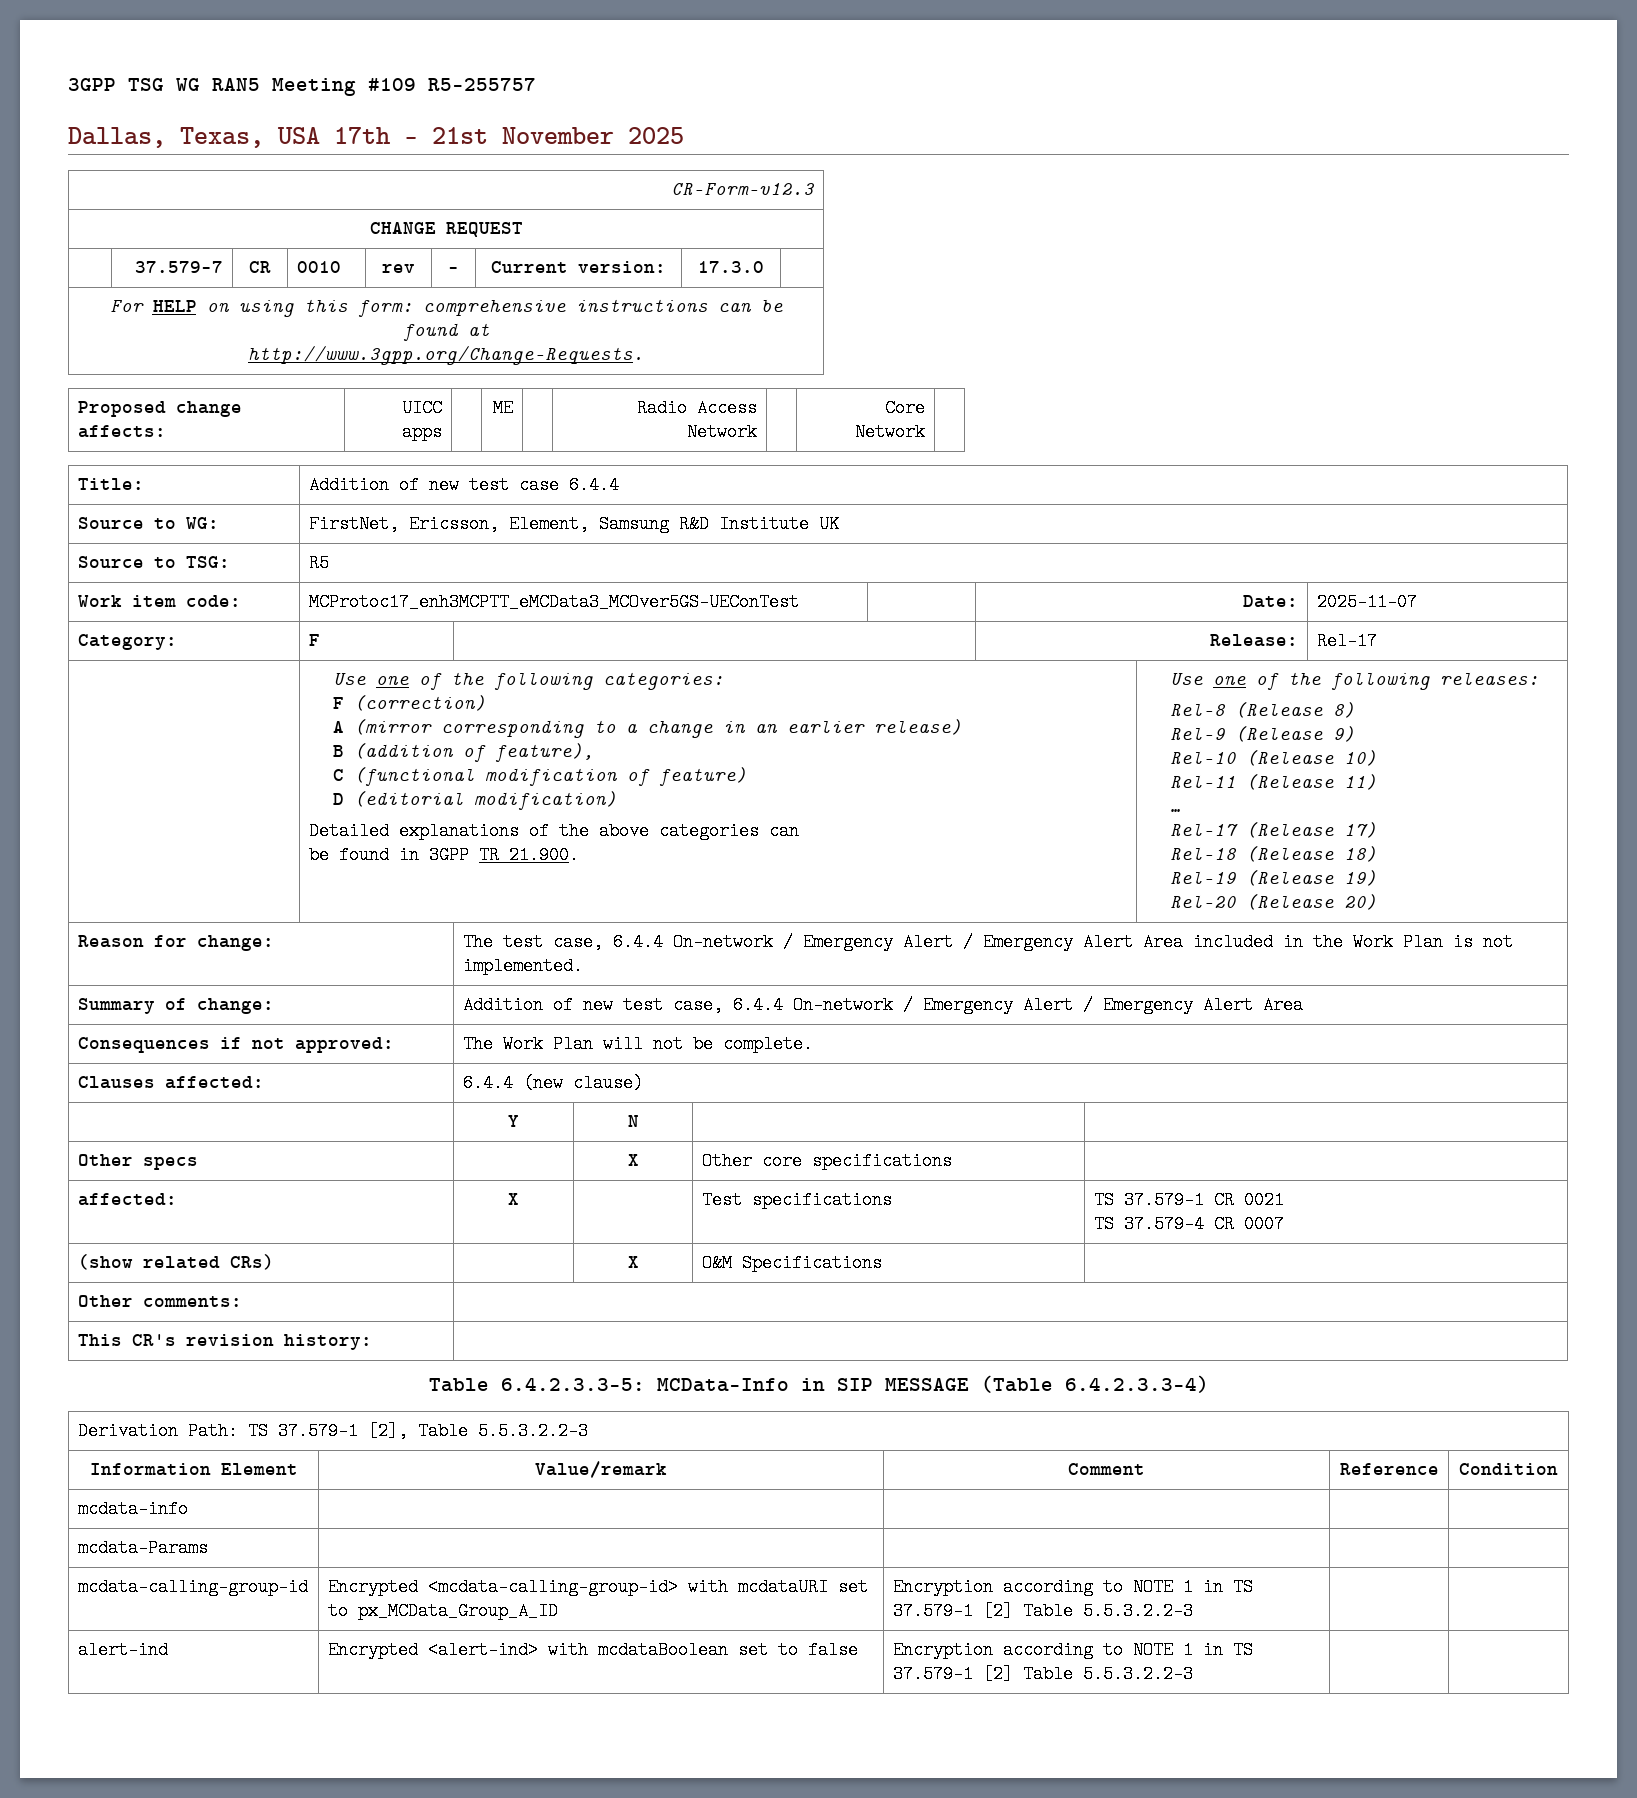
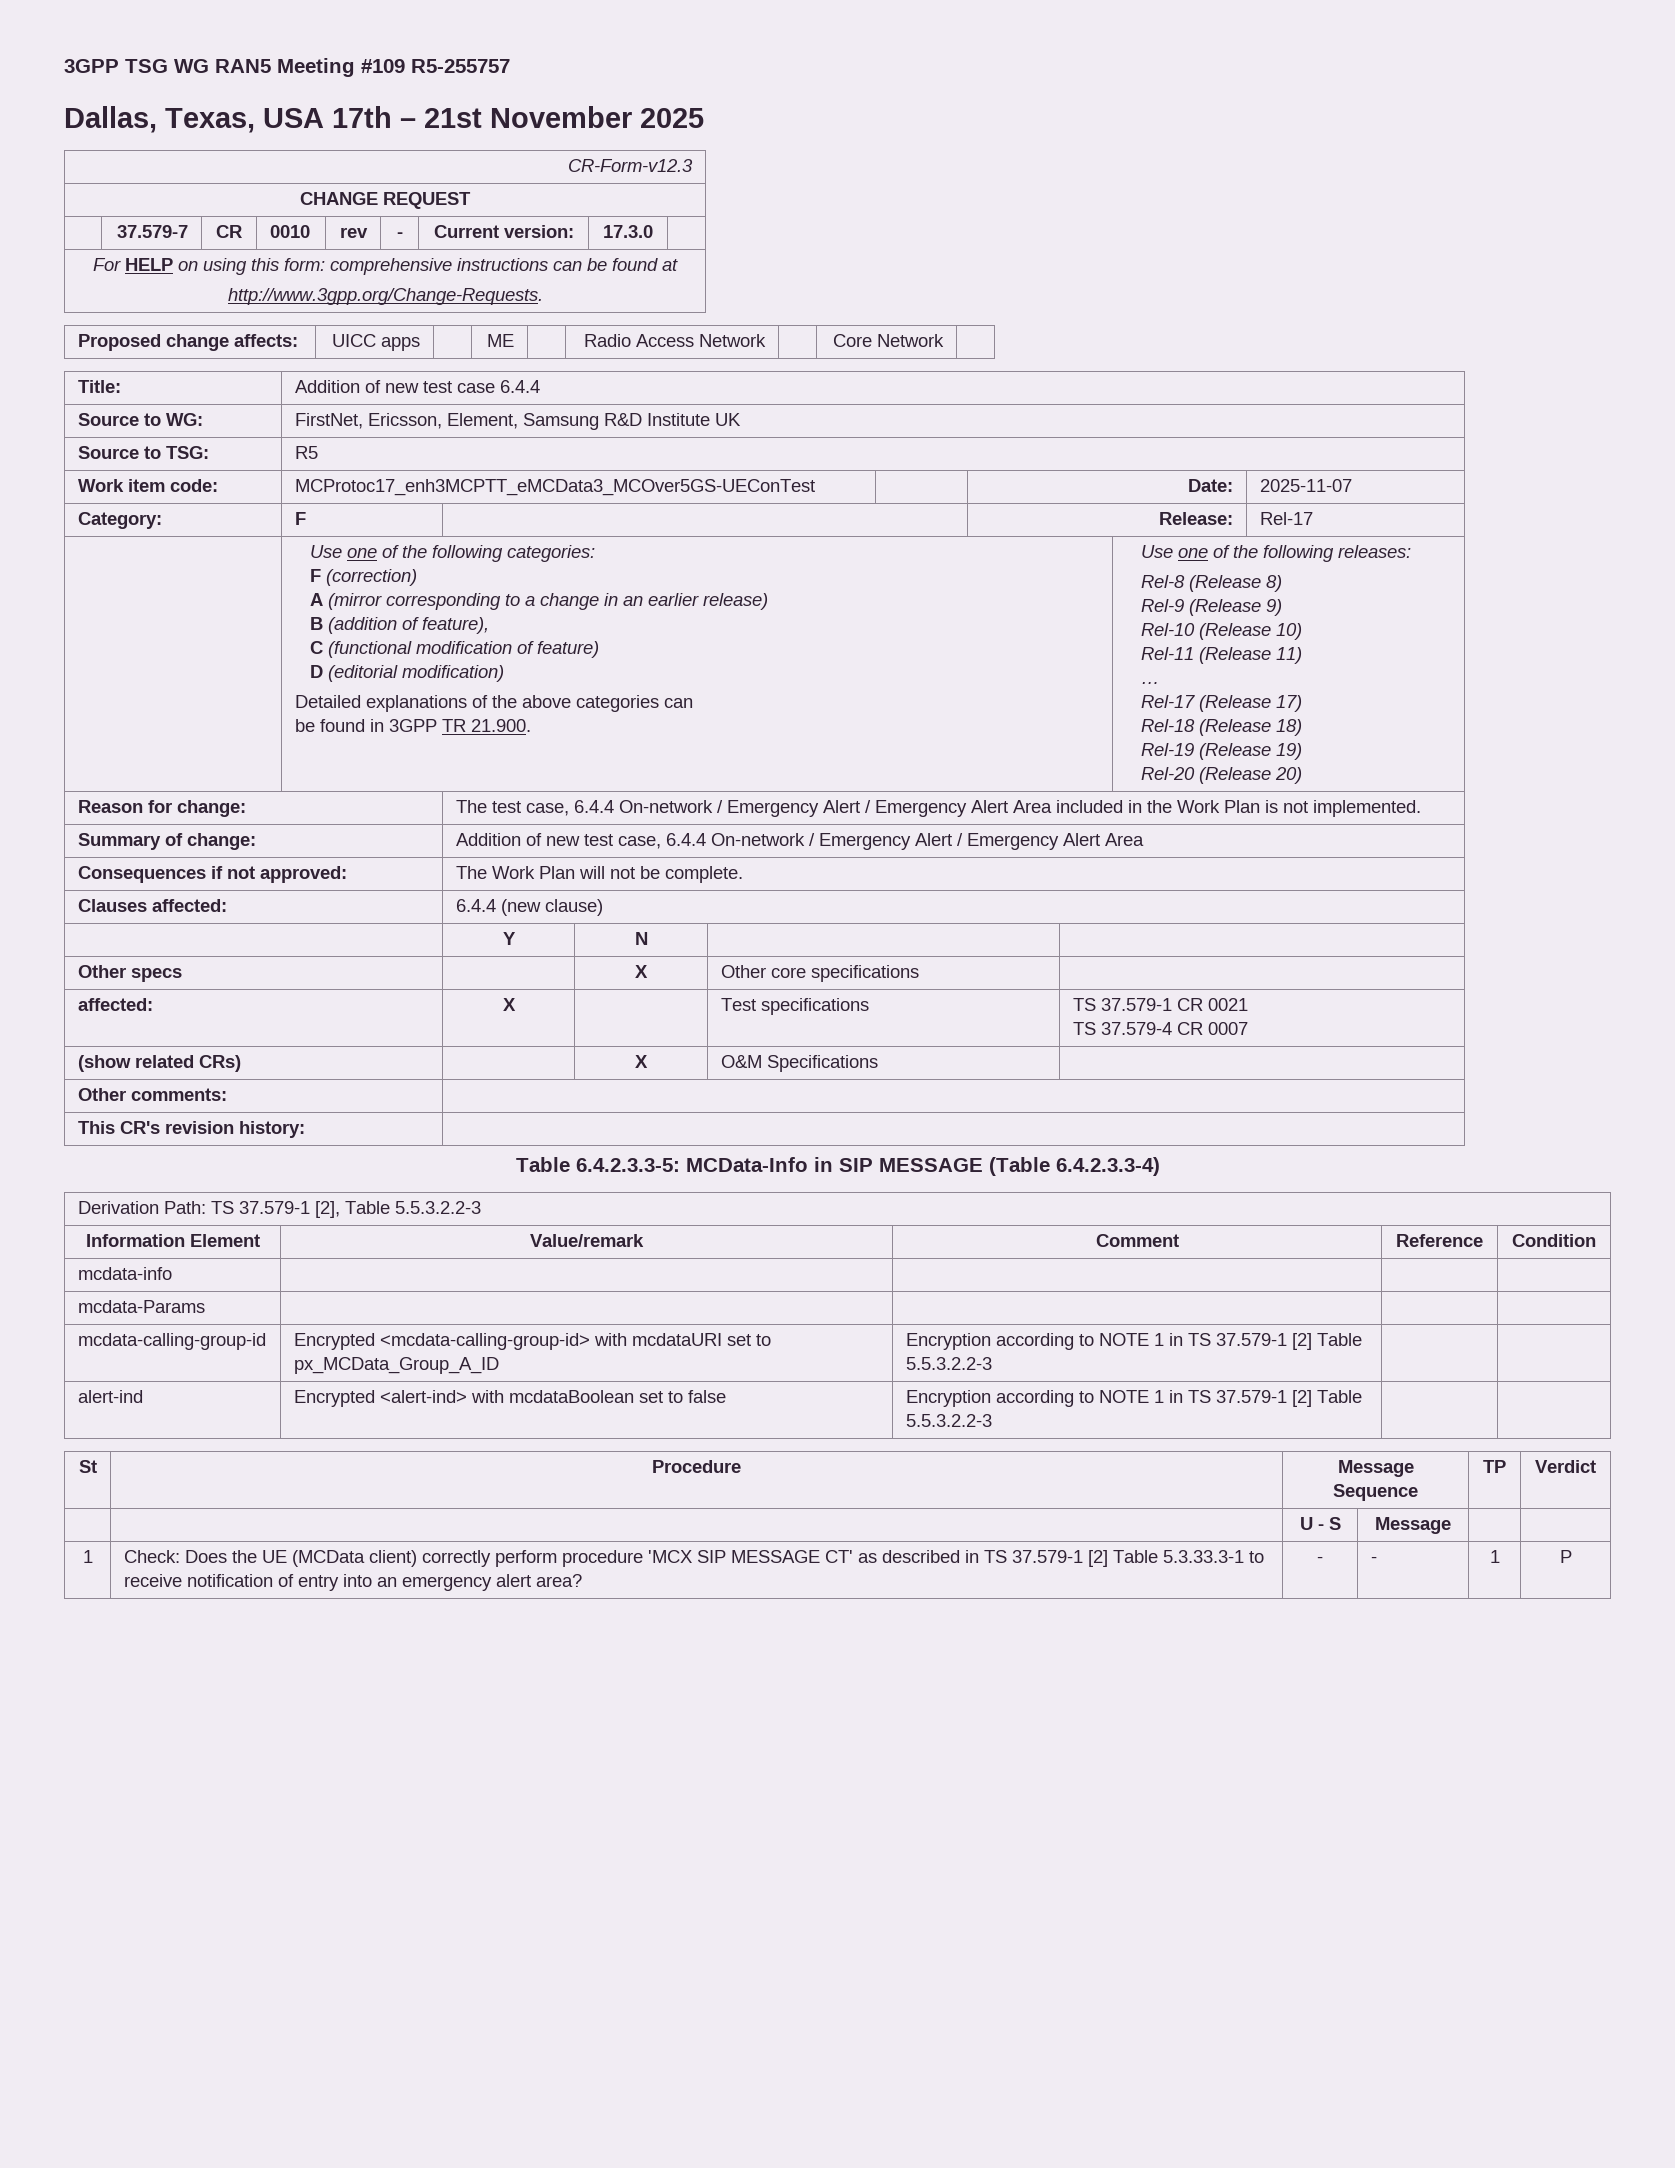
(1193, 1674) none -> [78,1460,97,1473] [652,1460,741,1473] [1337,1460,1414,1477] [1333,1484,1418,1501] [1483,1460,1506,1473] [1535,1460,1596,1473] [1299,1517,1341,1530] [1375,1517,1451,1534] [82,1550,93,1563] [123,1550,1264,1567] [123,1574,582,1591] [1317,1556,1323,1563] [1370,1556,1377,1563] [1489,1550,1500,1563] [1559,1550,1572,1563] // St | Procedure | Message Sequence | TP | Verdict // | | U - S | Message | | // 1 | Check: Does the UE (MCData client) correctly perform procedure 'MCX SIP MESSAGE CT' as described in TS 37.579-1 [2] Table 5.3.33.3-1 to receive notification of entry into an emergency alert area? | - | - | 1 | P

